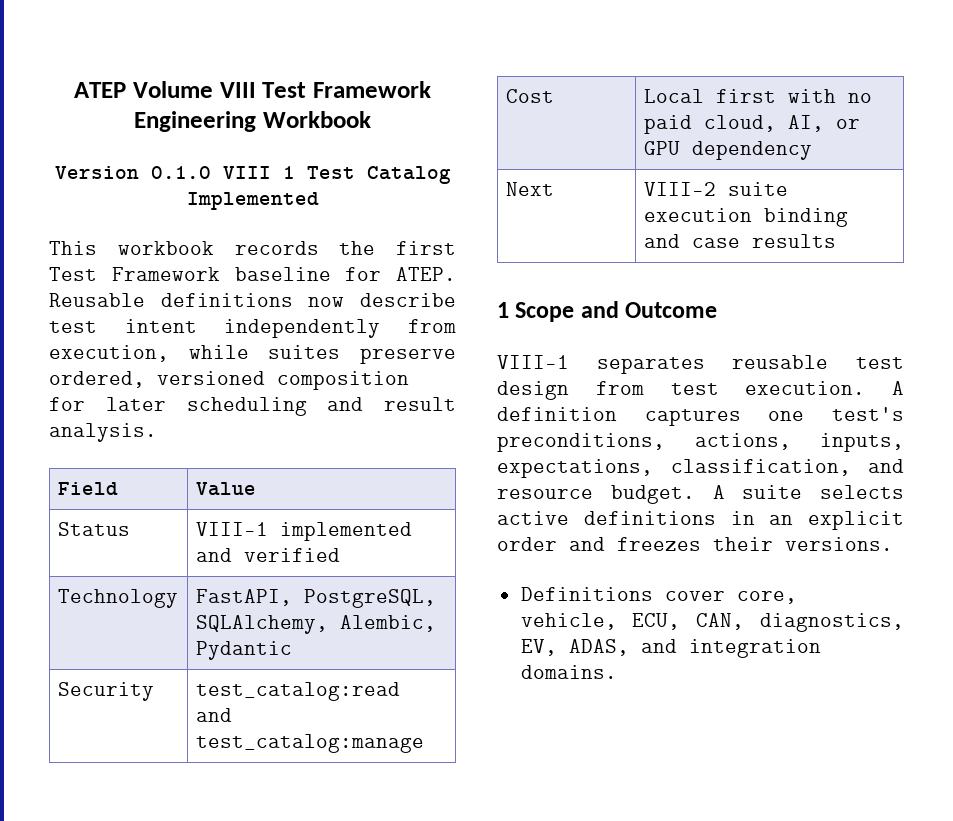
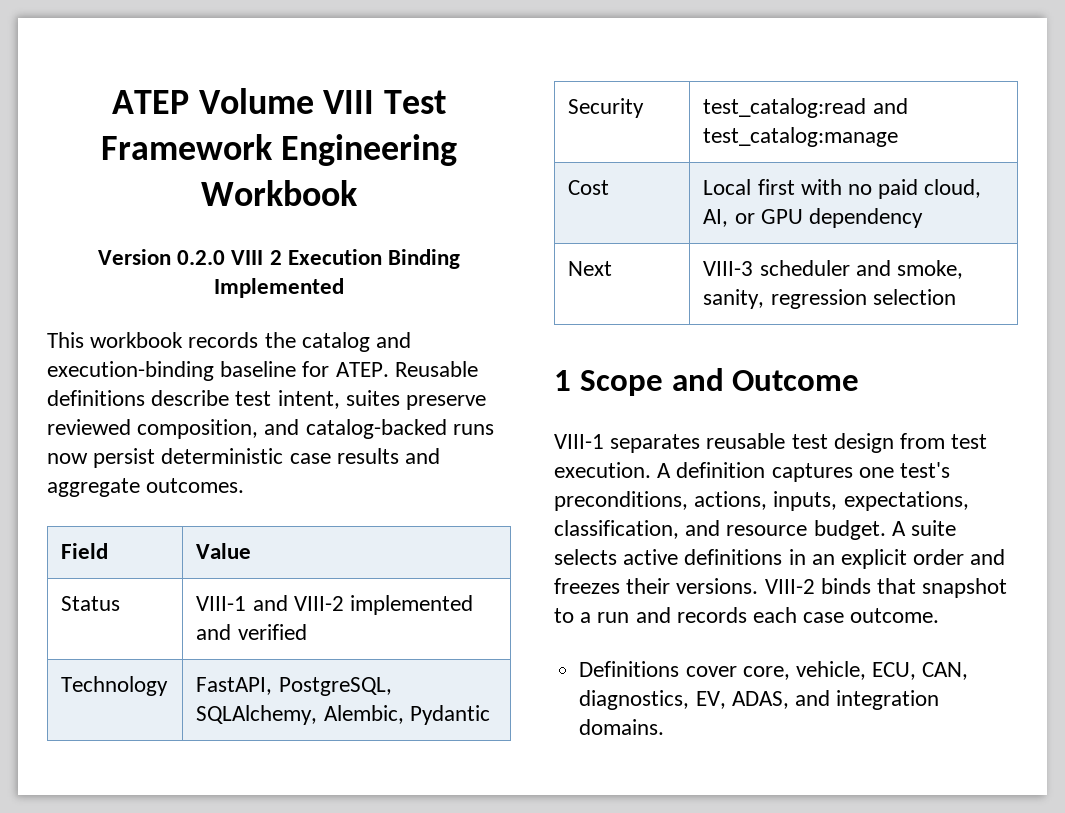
[150,166,451,184] 0.1.0 VIII 1 Test Catalog -> [177,249,461,269] 0.2.0 VIII 2 Execution Binding
[396,241,456,255] [49,267,220,281] first Test Framework -> [301,332,412,352] [47,361,214,381] catalog and execution-binding
[308,297,345,307] now -> (145, 398) none
[124,319,456,338] [49,345,456,364] [49,371,409,390] [49,397,456,416] [49,423,157,442] intent independently from execution, while suites preserve ordered, versioned composition for later scheduling and result analysis. -> [277,390,487,410] [47,419,494,439] [47,448,441,468] [47,478,245,497] intent, suites preserve reviewed composition, and catalog-backed runs now persist deterministic case results and aggregate outcomes.
(268, 529) none -> [252,595,344,611] and VIII-2
[643,182,788,196] [643,208,848,227] [643,234,836,248] VIII-2 suite execution binding and case results -> [703,260,963,279] [703,289,956,309] VIII-3 scheduler and smoke, sanity, regression selection
(893, 544) none -> [764,578,1008,598] [554,607,940,623] VIII-2 binds that snapshot to a run and records each case outcome.

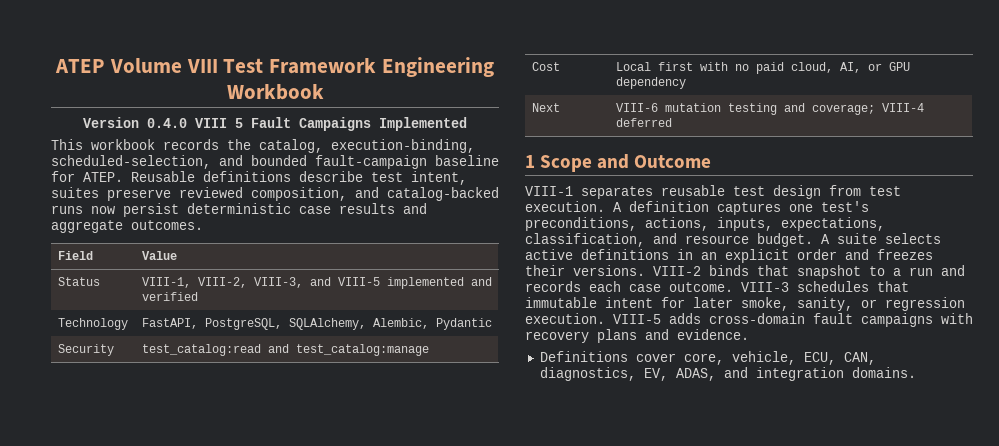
[177,249,461,269] 0.2.0 VIII 2 Execution Binding -> [147,117,371,131] 0.4.0 VIII 5 Fault Campaigns
[301,332,412,352] [47,361,214,381] catalog and execution-binding -> [259,139,475,153] [51,155,427,169] catalog, execution-binding, scheduled-selection, and bounded fault-campaign
[196,595,344,611] VIII-1 and VIII-2 -> [141,277,380,288] VIII-1, VIII-2, VIII-3, and VIII-5
[703,260,963,279] [703,289,956,309] VIII-3 scheduler and smoke, sanity, regression selection -> [615,103,924,115] [615,118,672,127] VIII-6 mutation testing and coverage; VIII-4 deferred
(940, 615) none -> [741,281,909,292] [525,297,965,311] [525,313,973,327] [525,329,749,343] VIII-3 schedules that immutable intent for later smoke, sanity, or regression execution. VIII-5 adds cross-domain fault campaigns with recovery plans and evidence.

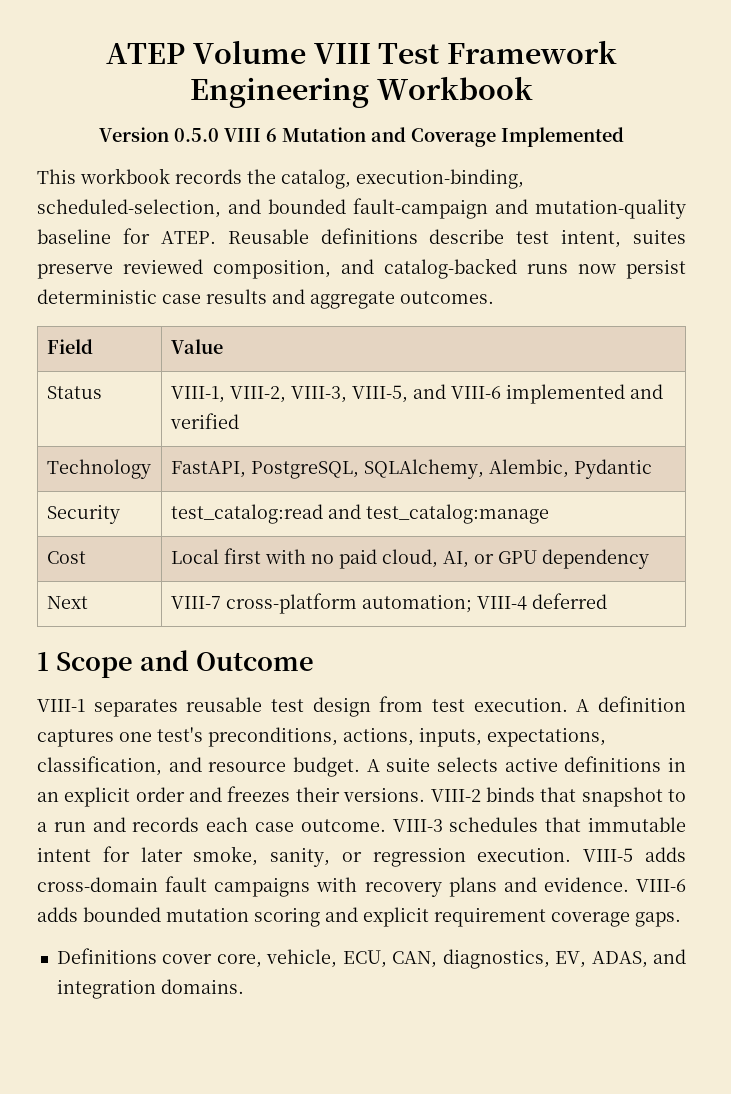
[147,117,371,131] 0.4.0 VIII 5 Fault Campaigns -> [174,127,496,147] 0.5.0 VIII 6 Mutation and Coverage
(427, 162) none -> [495,199,686,219] and mutation-quality
[309,277,380,286] and VIII-5 -> [351,384,501,403] VIII-5, and VIII-6
[615,103,875,115] VIII-6 mutation testing and coverage; -> [170,593,472,614] VIII-7 cross-platform automation;
(749, 334) none -> [636,879,686,892] [37,907,681,927] VIII-6 adds bounded mutation scoring and explicit requirement coverage gaps.

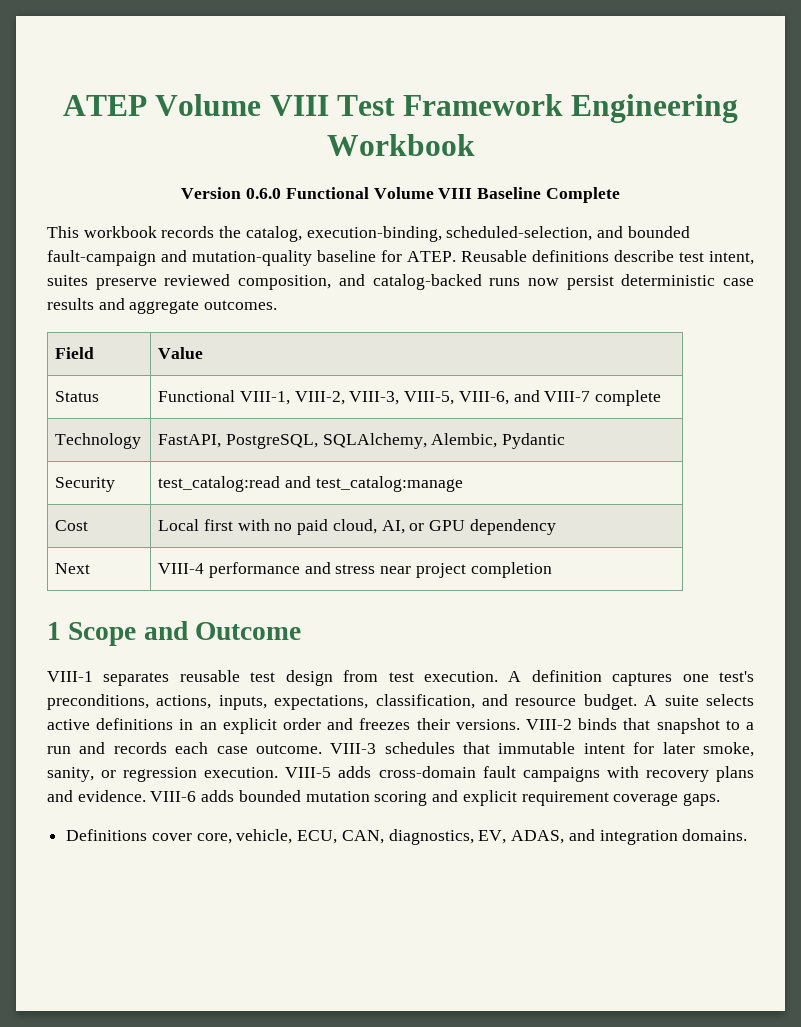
[174,127,624,147] 0.5.0 VIII 6 Mutation and Coverage Implemented -> [246,187,620,203] 0.6.0 Functional Volume VIII Baseline Complete
(102, 392) none -> [158,390,236,402] Functional
[412,384,663,404] [169,413,239,429] and VIII-6 implemented and verified -> [458,390,662,406] VIII-6, and VIII-7 complete
[170,593,607,614] VIII-7 cross-platform automation; VIII-4 deferred -> [158,562,552,578] VIII-4 performance and stress near project completion

